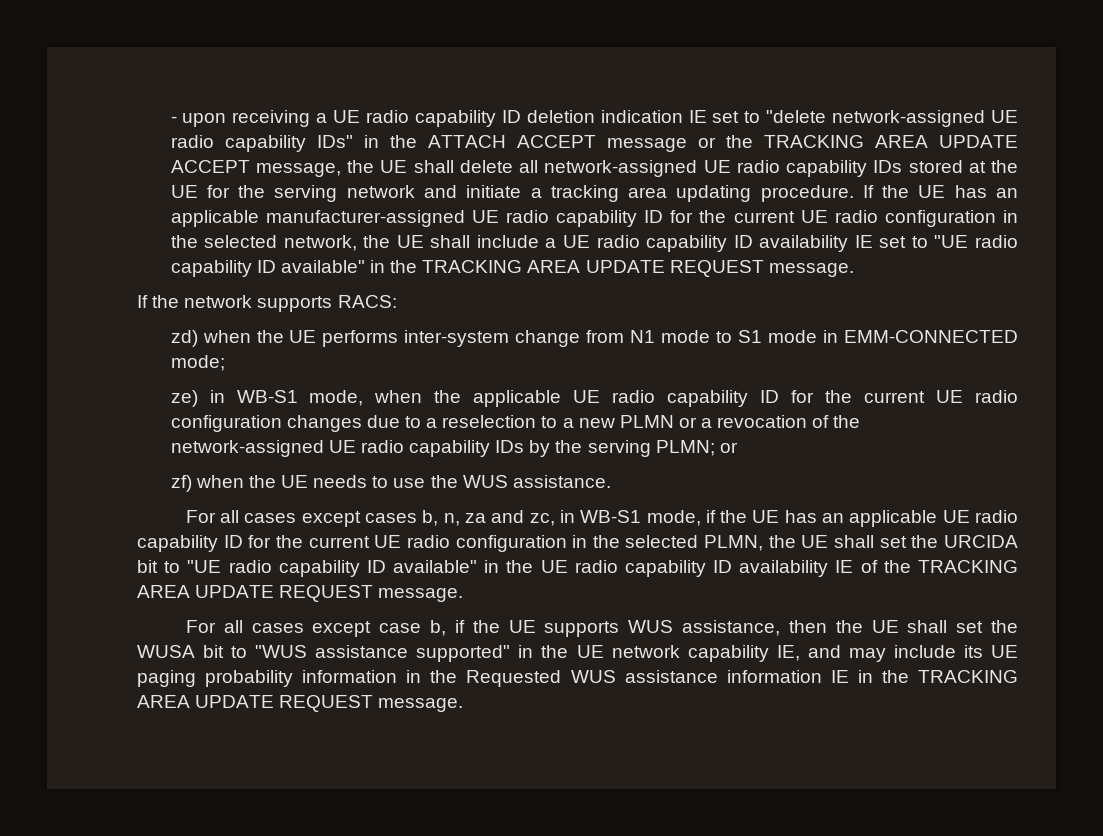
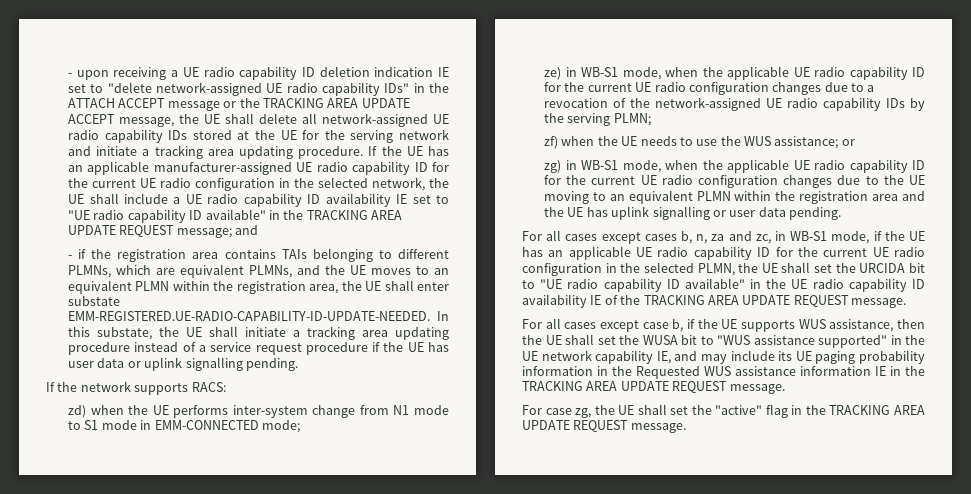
[768,263,854,277] message. -> [176,225,259,238] [68,248,449,262] [68,264,449,278] [68,280,450,294] [68,296,121,306] [68,311,449,321] [68,326,450,340] [68,342,449,355] [68,357,298,371] message; and // - if the registration area contains TAIs belonging to different PLMNs, which are equivalent PLMNs, and the UE moves to an equivalent PLMN within the registration area, the UE shall enter substate EMM-REGISTERED.UE-RADIO-CAPABILITY-ID-UPDATE-NEEDED. In this substate, the UE shall initiate a tracking area updating procedure instead of a service request procedure if the UE has user data or uplink signalling pending.
[442,415,713,428] reselection to a new PLMN or a -> (875, 88) none
[719,442,738,453] or -> (651, 119) none
[512,475,611,488] assistance. -> [774,136,855,149] [544,159,925,173] [544,175,925,188] [544,190,925,204] [544,206,842,220] assistance; or // zg) in WB-S1 mode, when the applicable UE radio capability ID for the current UE radio configuration changes due to the UE moving to an equivalent PLMN within the registration area and the UE has uplink signalling or user data pending.
(464, 705) none -> [522,404,925,418] [522,420,686,433] // For case zg, the UE shall set the "active" flag in the TRACKING AREA UPDATE REQUEST message.

